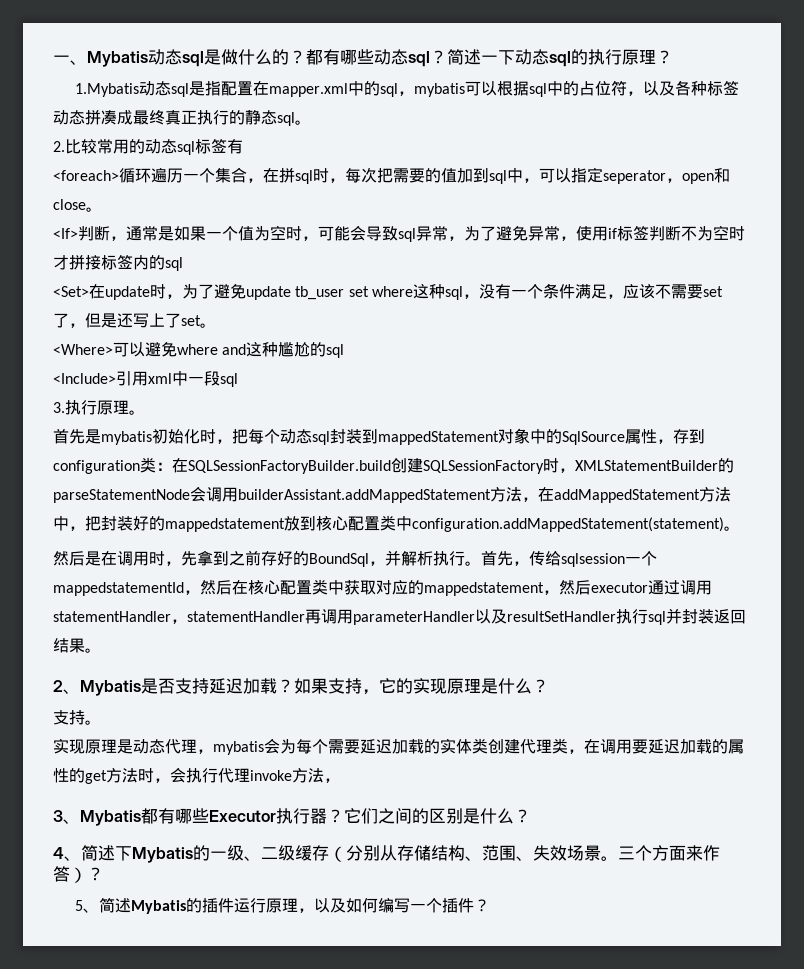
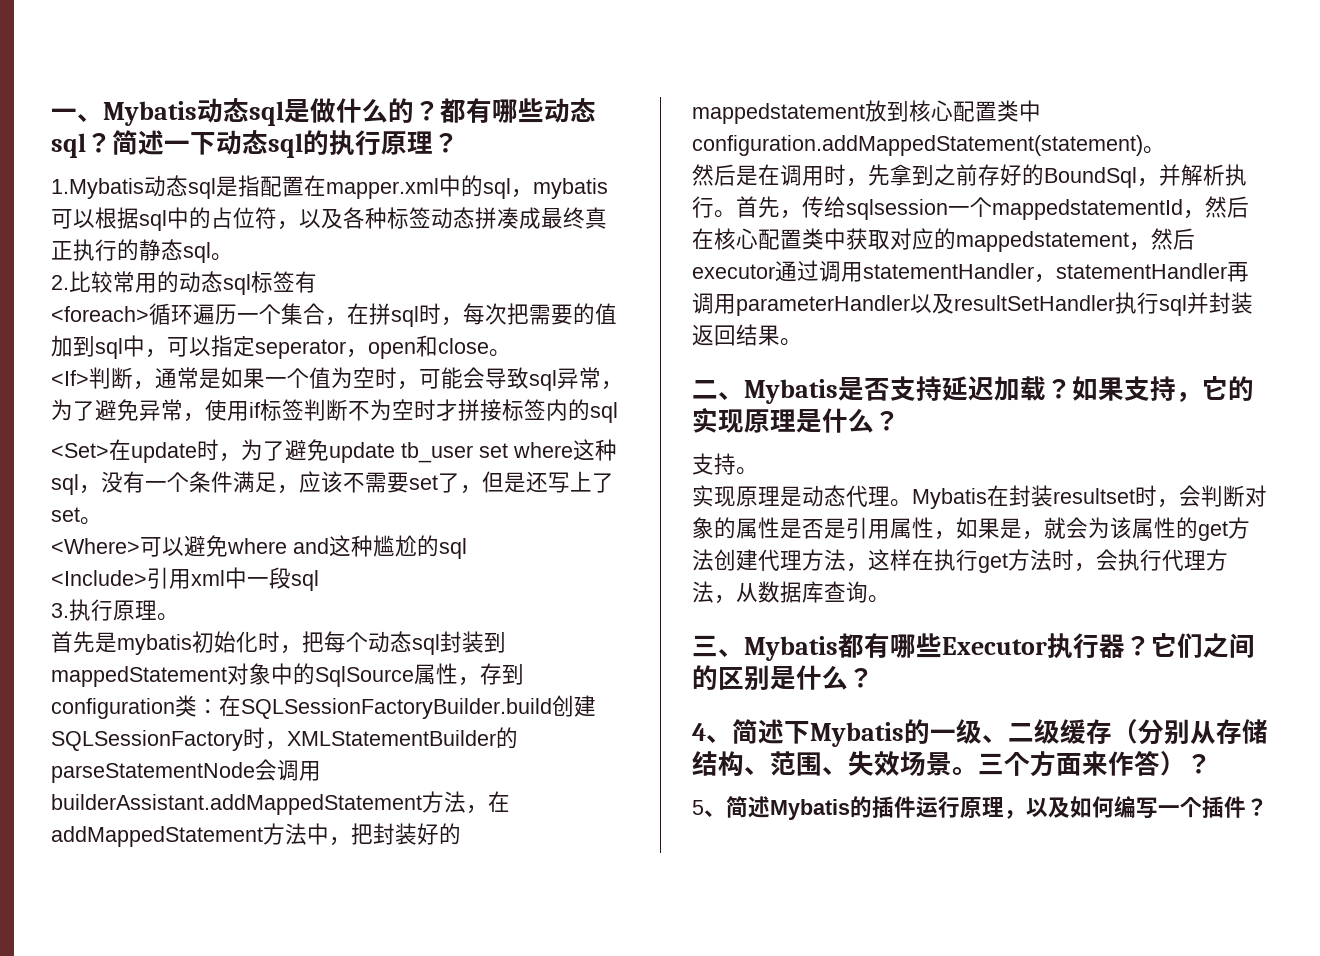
[53,680,63,692] 2 -> [692,380,718,399] 二
[197,738,744,755] [53,768,85,783] ，mybatis会为每个需要延迟加载的实体类创建代理类，在调用要延迟加载的属性的 -> [890,485,1267,509] [692,517,1250,541] [692,549,978,572] 。Mybatis在封装resultset时，会判断对象的属性是否是引用属性，如果是，就会为该属性的get方法创建代理方法，这样在执行
[250,768,340,783] [53,810,63,822] invoke方法， // 3 -> [1206,549,1228,571] [692,581,890,604] [692,635,718,657] 方法，从数据库查询。 // 三

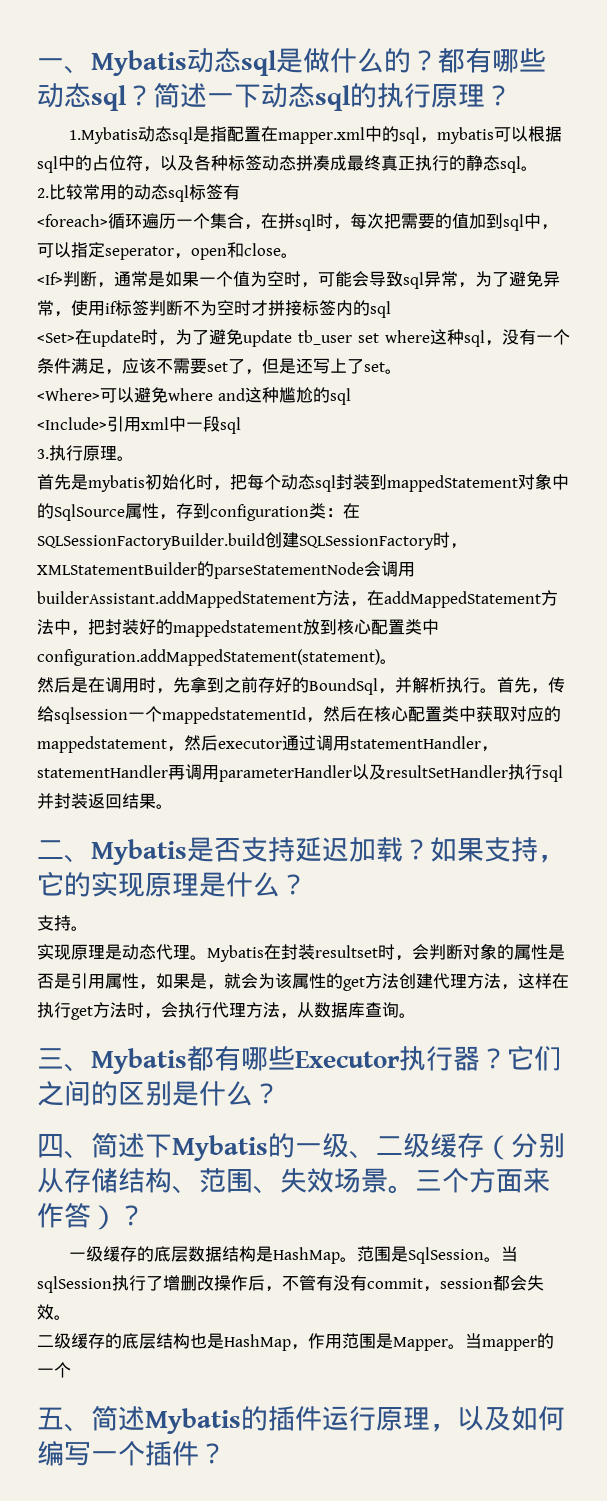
[692,723,706,741] 4 -> [37,1134,64,1158] 四
[692,800,704,815] 5 -> [69,1246,519,1264] [37,1275,544,1293] [37,1304,71,1320] [37,1333,554,1351] [37,1362,71,1378] [37,1407,64,1430] 一级缓存的底层数据结构是HashMap。范围是SqlSession。当sqlSession执行了增删改操作后，不管有没有commit，session都会失效。 // 二级缓存的底层结构也是HashMap，作用范围是Mapper。当mapper的一个 // 五

